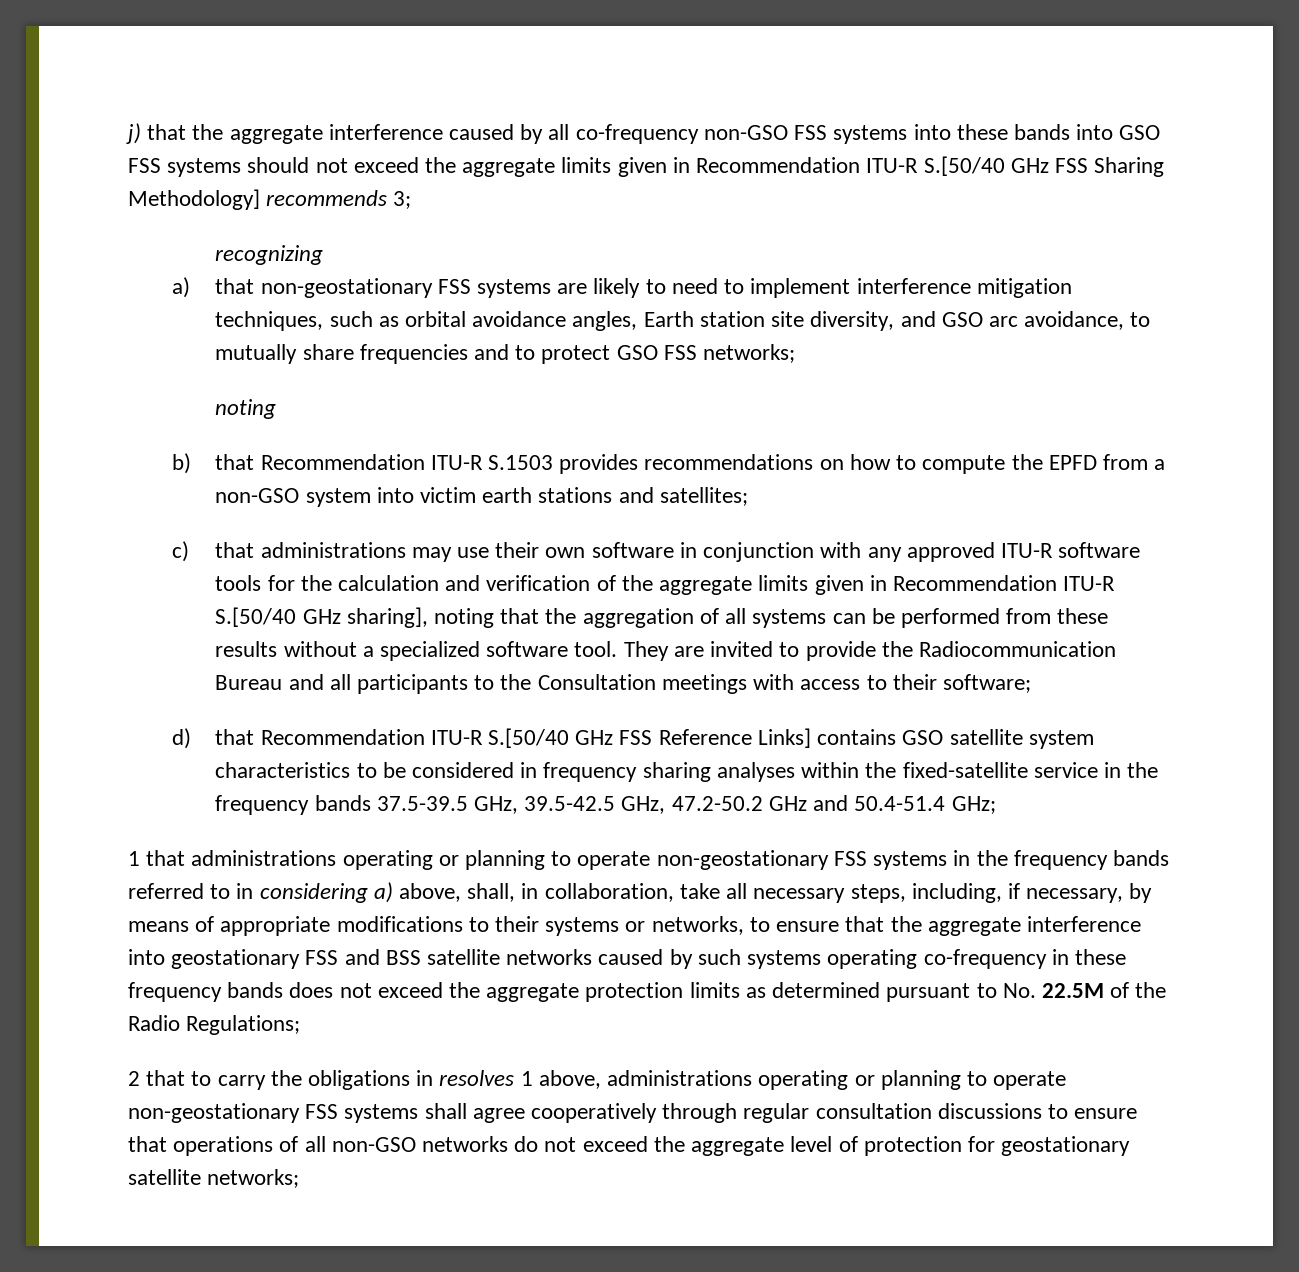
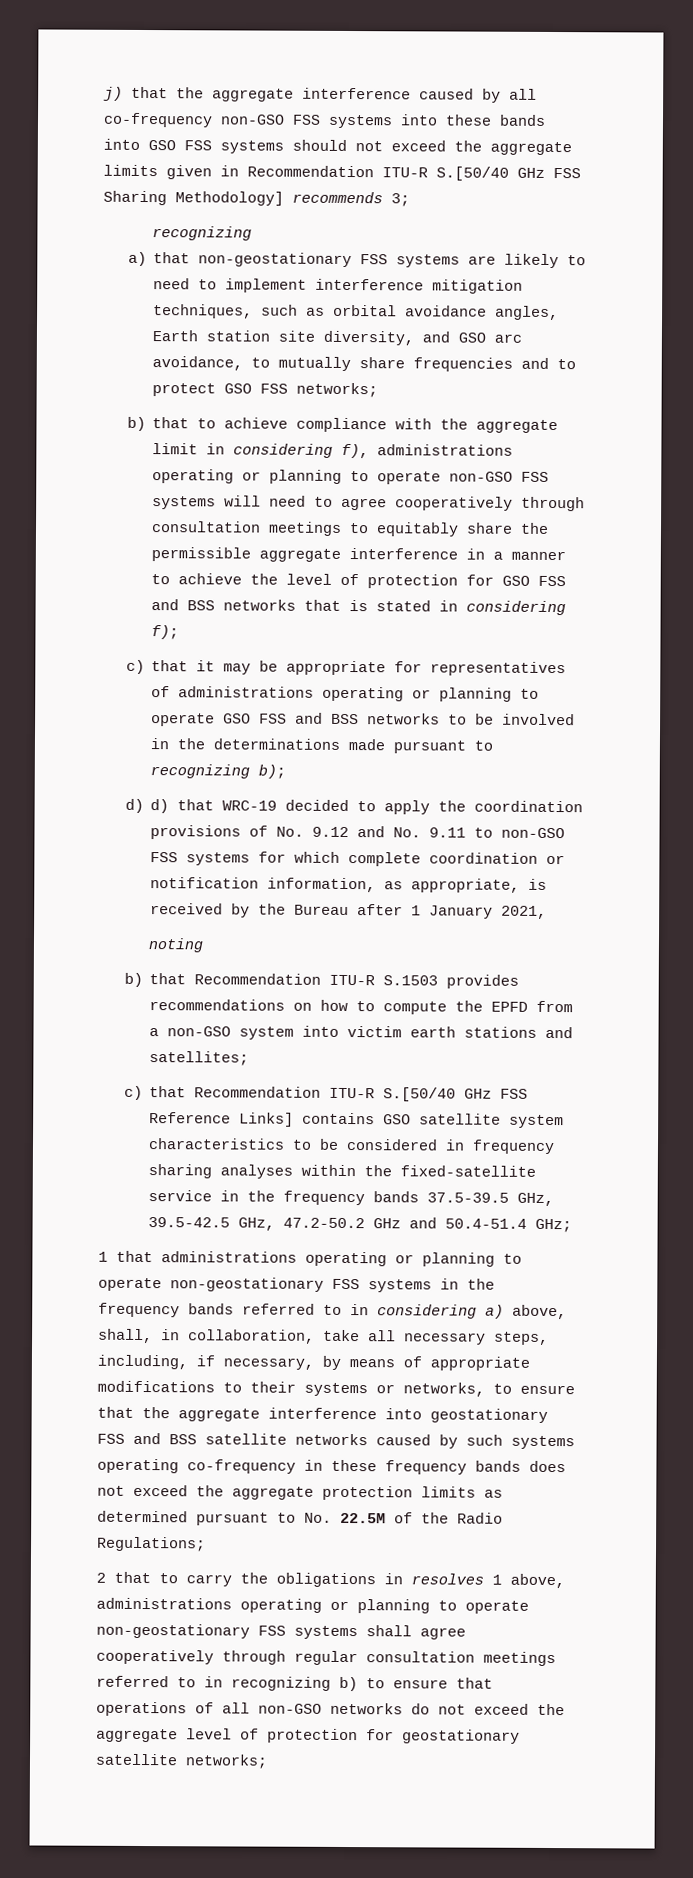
(796, 353) none -> [126,416,559,434] [152,443,514,459] [152,469,550,485] [152,495,586,512] [151,521,550,537] [151,547,567,562] [151,573,567,589] [151,599,567,616] [151,625,180,640] [125,659,567,677] [151,686,540,702] [151,712,576,727] [150,738,494,754] [150,764,287,779] [124,798,584,815] [150,825,566,840] [150,851,566,867] [150,877,548,893] [150,903,548,919] // b) that to achieve compliance with the aggregate limit in considering f), administrations operating or planning to operate non-GSO FSS systems will need to agree cooperatively through consultation meetings to equitably share the permissible aggregate interference in a manner to achieve the level of protection for GSO FSS and BSS networks that is stated in considering f); // c) that it may be appropriate for representatives of administrations operating or planning to operate GSO FSS and BSS networks to be involved in the determinations made pursuant to recognizing b); // d) d) that WRC-19 decided to apply the coordination provisions of No. 9.12 and No. 9.11 to non-GSO FSS systems for which complete coordination or notification information, as appropriate, is received by the Bureau after 1 January 2021,
[260,542,1141,562] [215,575,1116,595] [215,607,1109,628] [215,641,1116,661] [215,674,1031,694] [171,728,255,749] administrations may use their own software in conjunction with any approved ITU-R software tools for the calculation and verification of the aggregate limits given in Recommendation ITU-R S.[50/40 GHz sharing], noting that the aggregation of all systems can be performed from these results without a specialized software tool. They are invited to provide the Radiocommunication Bureau and all participants to the Consultation meetings with access to their software; // d) that -> (187, 1092) none
[937,1103,1042,1119] discussions -> [483,1651,556,1667] [96,1675,358,1692] meetings referred to in recognizing b)

